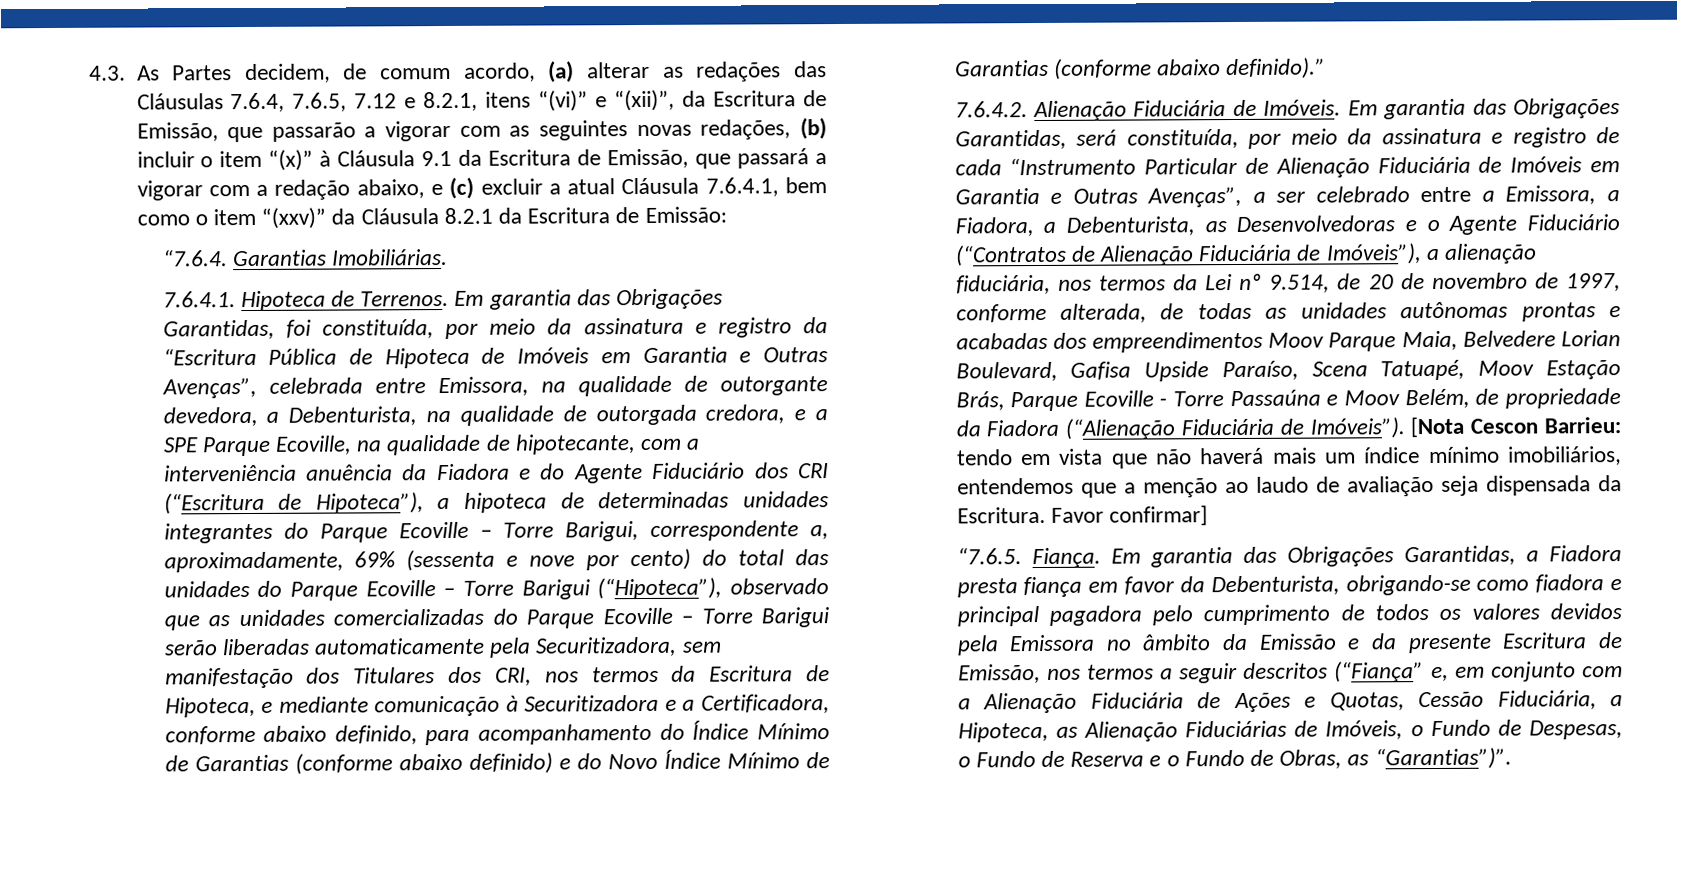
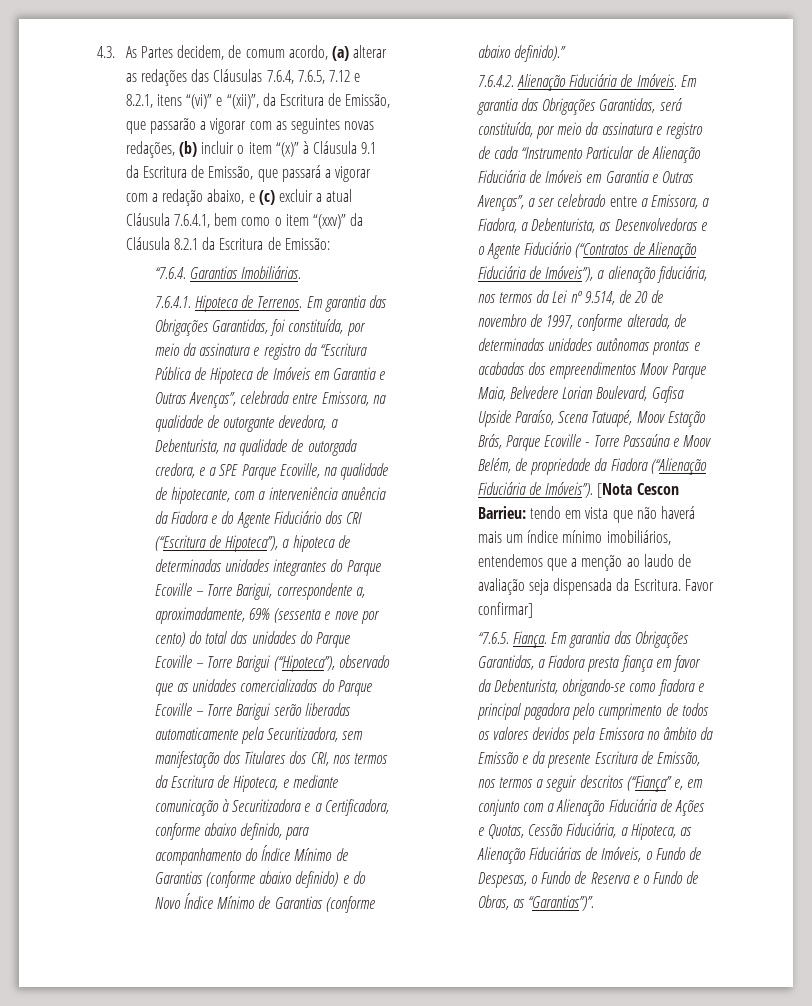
[1197,302,1288,320] todas as -> [477,338,545,351] determinadas

